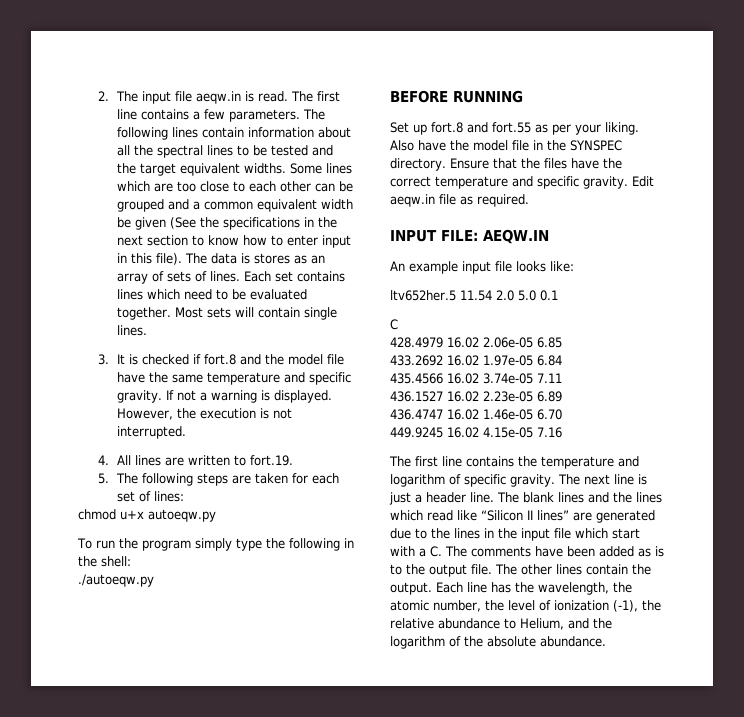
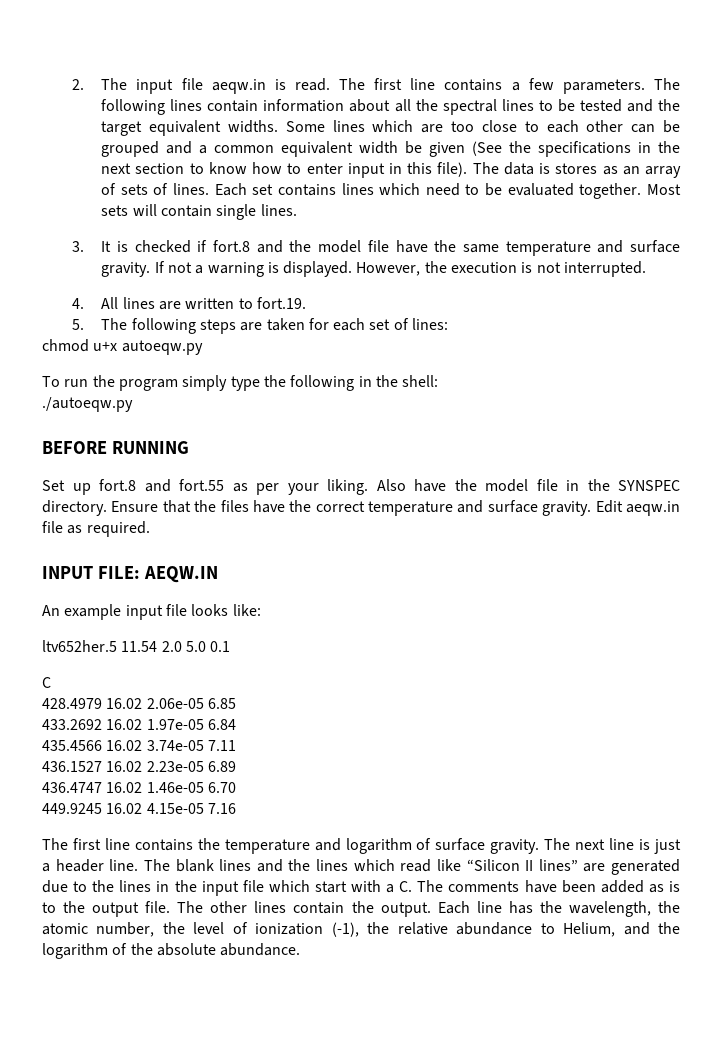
[309,372,352,385] specific -> [630,240,680,253] surface
[537,176,579,189] specific -> [487,500,538,513] surface
[464,474,506,487] specific -> [435,838,486,851] surface

